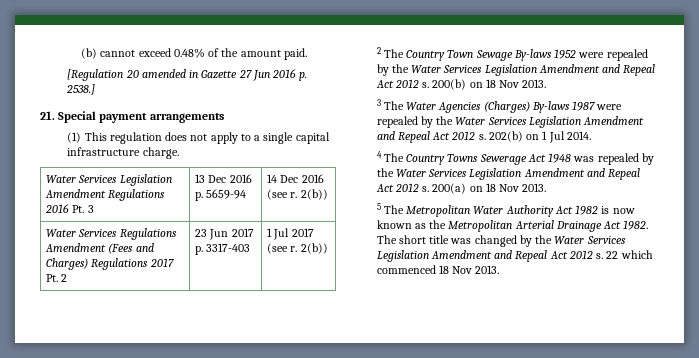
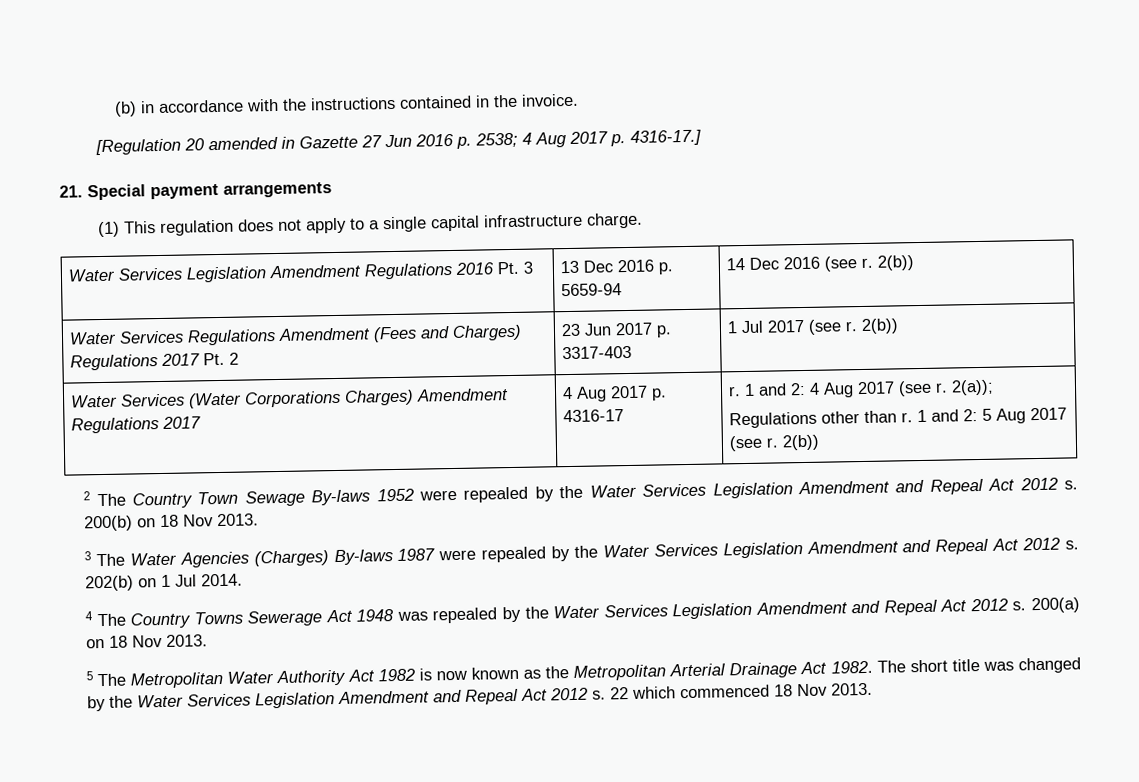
[100,48,307,60] cannot exceed 0.48% of the amount paid. -> [140,93,580,114] in accordance with the instructions contained in the invoice.
[66,84,96,95] 2538.] -> [475,129,702,148] 2538; 4 Aug 2017 p. 4316-17.]
(328, 248) none -> [70,388,509,409] [70,416,201,434] [561,385,667,402] [562,409,624,423] [727,379,994,398] [728,407,1067,429] [728,434,820,452] // Water Services (Water Corporations Charges) Amendment Regulations 2017 | 4 Aug 2017 p. 4316-17 | r. 1 and 2: 4 Aug 2017 (see r. 2(a)); // Regulations other than r. 1 and 2: 5 Aug 2017 (see r. 2(b))

